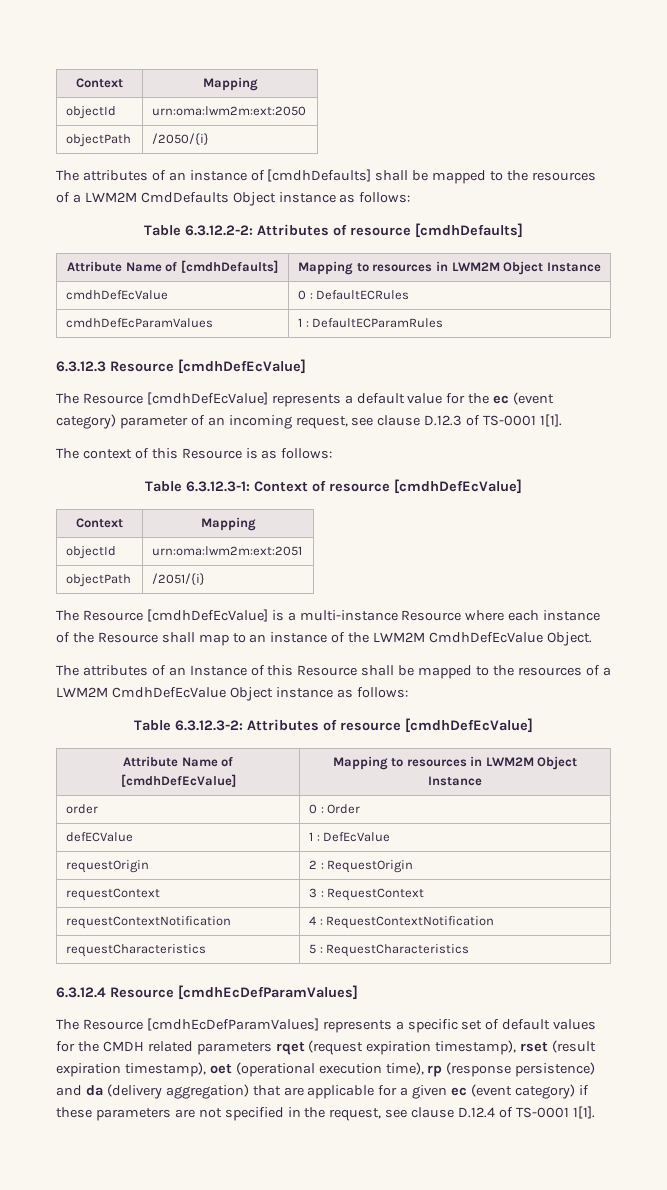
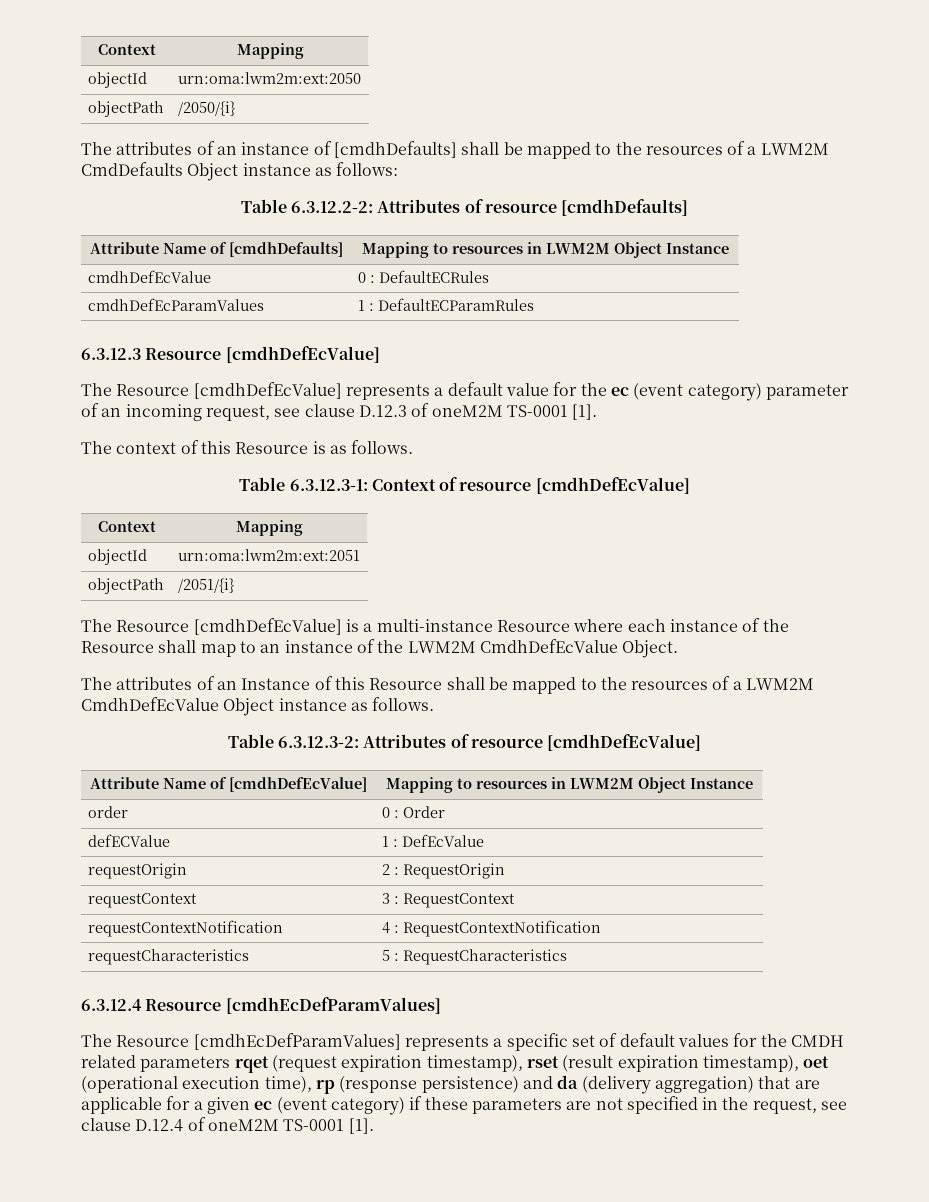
[483,414,563,427] TS-0001 1[1]. -> [431,404,598,420] oneM2M TS-0001 [1].
[281,448,333,459] follows: -> [351,440,414,454] follows.
[356,687,408,698] follows: -> [372,697,435,711] follows.
[515,1106,595,1119] TS-0001 1[1]. -> [207,1118,374,1134] oneM2M TS-0001 [1].

